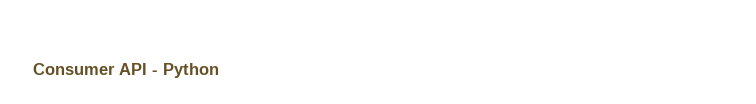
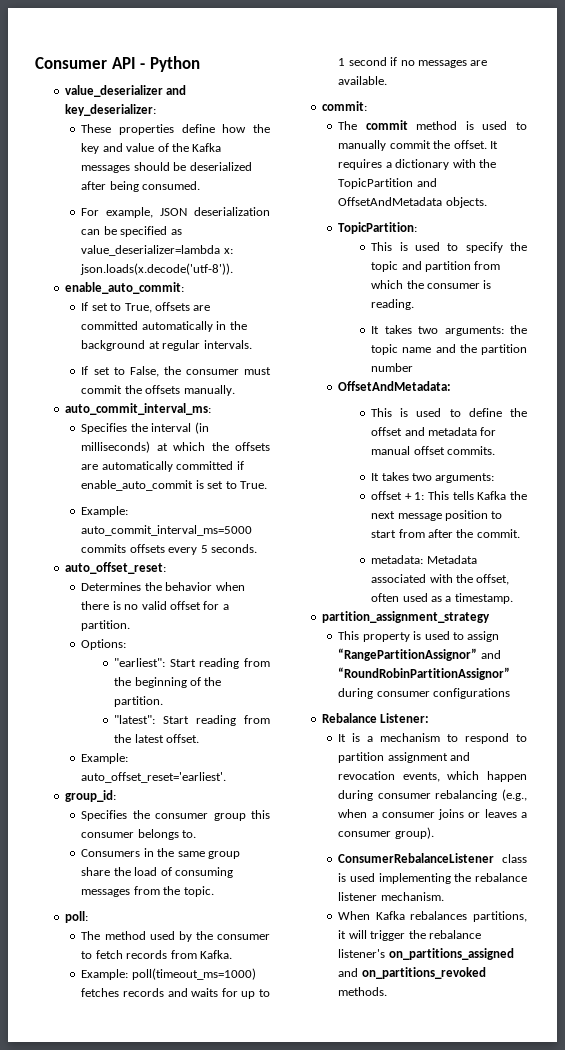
(219, 70) none -> [65,85,187,97] [65,104,157,116] [81,124,270,135] [81,143,222,154] [81,162,252,173] [81,181,201,192] [81,207,270,218] [81,226,182,237] [81,245,233,256] [80,263,234,275] [65,282,185,294] [81,302,211,313] [81,321,247,332] [81,340,252,351] [81,366,271,377] [81,385,235,396] [65,403,212,415] [81,422,209,434] [81,441,270,453] [81,461,244,472] [81,480,267,491] [81,506,129,517] [81,525,253,536] [81,544,257,555] [65,562,167,574] [81,582,245,591] [81,601,229,610] [81,620,131,631] [81,639,127,650] [114,658,270,669] [114,677,222,688] [114,696,164,707] [114,715,270,726] [114,734,199,743] [81,753,129,764] [81,772,227,783] [65,790,117,802] [81,810,270,821] [81,829,197,840] [81,848,240,859] [81,867,233,878] [81,886,214,897] [65,911,89,923] [81,931,270,942] [81,950,232,959] [81,968,256,980] [81,988,270,999] [338,57,488,68] [338,76,388,85] [322,101,368,111] [338,120,527,130] [338,140,498,151] [338,159,496,170] [338,178,437,189] [338,197,487,208] [338,222,418,234] [371,242,527,253] [371,261,501,272] [371,280,492,289] [371,299,415,310] [371,325,527,336] [371,344,527,355] [371,363,414,372] [338,381,452,391] [371,408,527,417] [371,427,497,436] [371,446,495,455] [371,472,495,483] [371,491,527,500] [371,510,503,521] [371,529,520,538] [371,555,477,564] [371,574,510,585] [371,593,513,604] [322,611,491,623] [338,631,500,642] [338,648,501,661] [338,667,511,680] [338,688,511,699] [322,713,430,723] [338,733,527,744] [338,752,471,763] [338,771,527,782] [338,789,527,801] [338,809,527,820] [338,827,434,839] [338,853,527,863] [338,873,527,884] [338,892,444,901] [338,911,527,922] [338,930,481,941] [338,948,514,960] [338,967,486,979] [338,987,388,996] // value_deserializer and key_deserializer: // These properties define how the key and value of the Kafka messages should be deserialized after being consumed. // For example, JSON deserialization can be specified as value_deserializer=lambda x: json.loads(x.decode('utf-8')). // enable_auto_commit: // If set to True, offsets are committed automatically in the background at regular intervals. // If set to False, the consumer must commit the offsets manually. // auto_commit_interval_ms: // Specifies the interval (in milliseconds) at which the offsets are automatically committed if enable_auto_commit is set to True. // Example: auto_commit_interval_ms=5000 commits offsets every 5 seconds. // auto_offset_reset: // Determines the behavior when there is no valid offset for a partition. // Options: // "earliest": Start reading from the beginning of the partition. // "latest": Start reading from the latest offset. // Example: auto_offset_reset='earliest'. // group_id: // Specifies the consumer group this consumer belongs to. // Consumers in the same group share the load of consuming messages from the topic. // poll: // The method used by the consumer to fetch records from Kafka. // Example: poll(timeout_ms=1000) fetches records and waits for up to 1 second if no messages are available. // commit: // The commit method is used to manually commit the offset. It requires a dictionary with the TopicPartition and OffsetAndMetadata objects. // TopicPartition: // This is used to specify the topic and partition from which the consumer is reading. // It takes two arguments: the topic name and the partition number // OffsetAndMetadata: // This is used to define the offset and metadata for manual offset commits. // It takes two arguments: // offset + 1: This tells Kafka the next message position to start from after the commit. // metadata: Metadata associated with the offset, often used as a timestamp. // partition_assignment_strategy // This property is used to assign “RangePartitionAssignor” and “RoundRobinPartitionAssignor” during consumer configurations // Rebalance Listener: // It is a mechanism to respond to partition assignment and revocation events, which happen during consumer rebalancing (e.g., when a consumer joins or leaves a consumer group). // ConsumerRebalanceListener class is used implementing the rebalance listener mechanism. // When Kafka rebalances partitions, it will trigger the rebalance listener's on_partitions_assigned and on_partitions_revoked methods.

